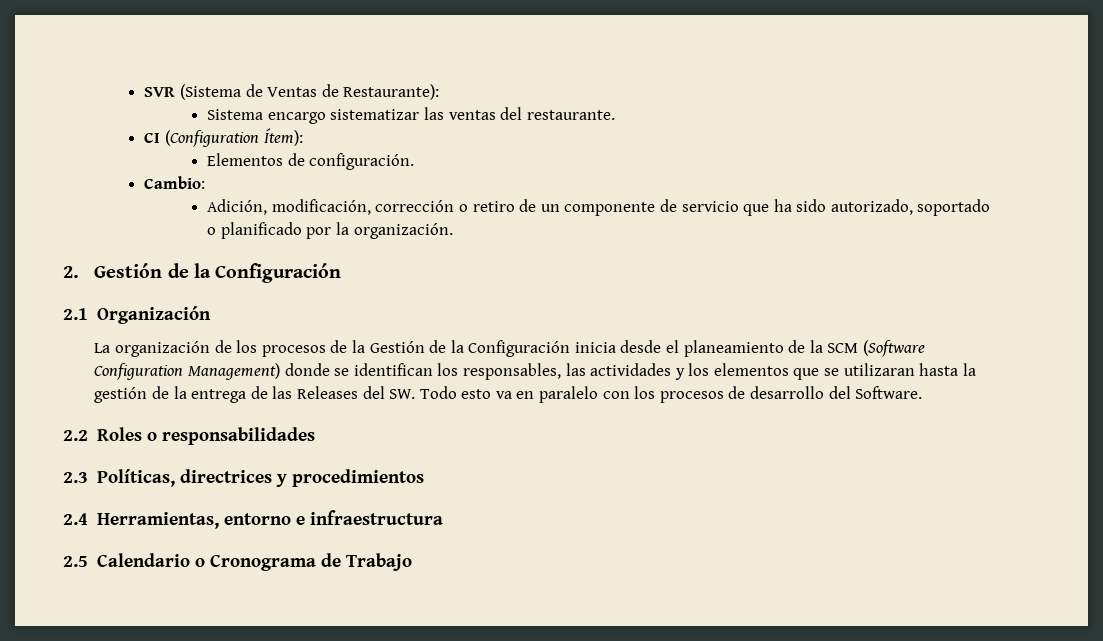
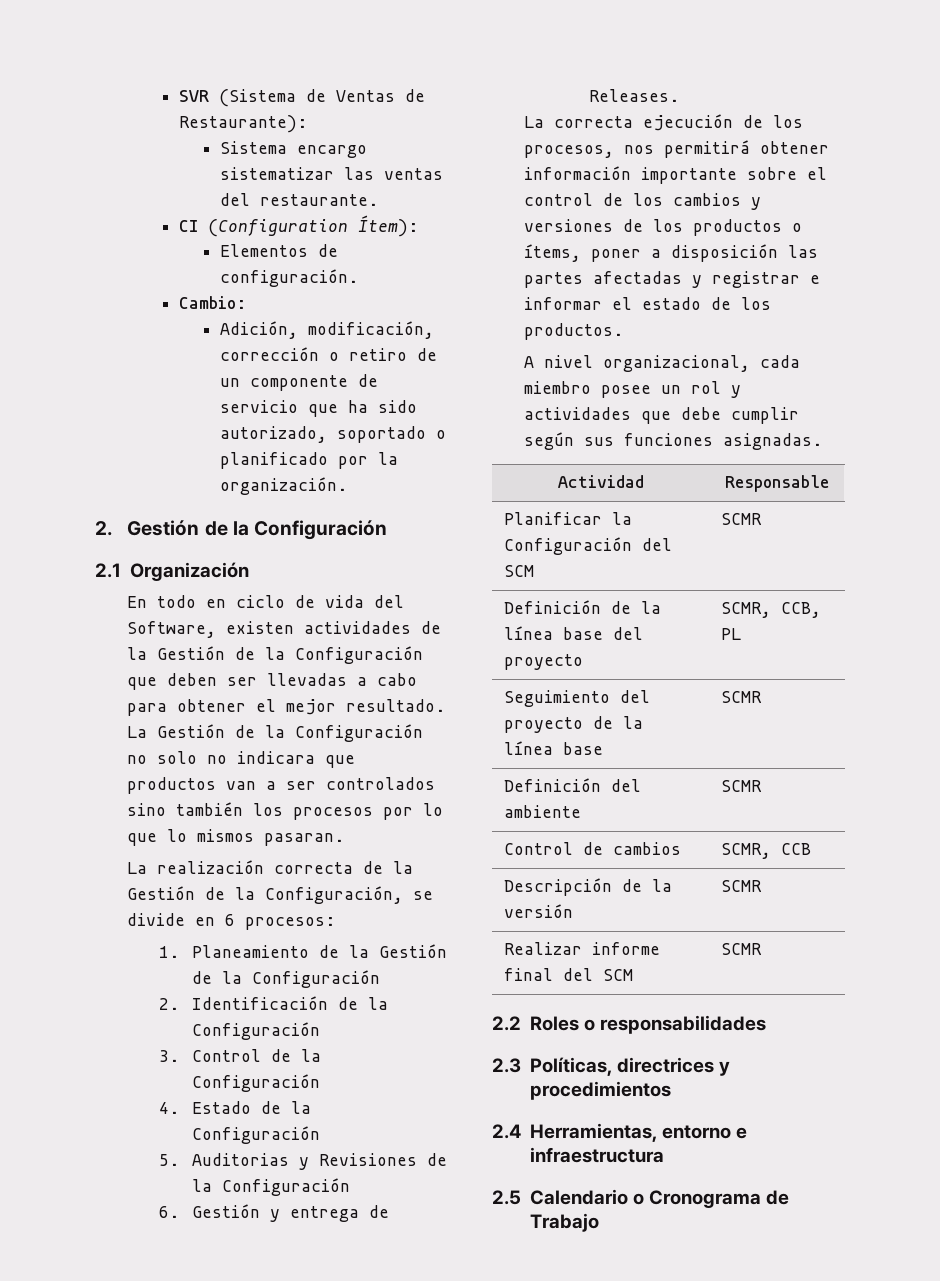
[94,340,925,357] [94,363,976,380] [94,386,923,403] La organización de los procesos de la Gestión de la Configuración inicia desde el planeamiento de la SCM (Software Configuration Management) donde se identifican los responsables, las actividades y los elementos que se utilizaran hasta la gestión de la entrega de las Releases del SW. Todo esto va en paralelo con los procesos de desarrollo del Software. -> [127,595,405,608] [127,621,442,638] [127,646,424,664] [127,673,418,690] [127,699,446,716] [127,724,424,742] [127,751,356,768] [127,777,436,794] [127,802,444,820] [127,829,345,846] [127,860,414,874] [127,886,434,904] [127,913,336,930] [159,944,447,958] [191,970,380,988] [159,996,388,1010] [191,1022,320,1040] [159,1049,321,1062] [191,1074,320,1092] [159,1101,311,1114] [191,1126,320,1144] [159,1153,447,1170] [191,1178,350,1196] [159,1204,389,1222] [588,89,679,102] [524,114,804,131] [524,140,830,158] [524,166,828,184] [524,193,762,210] [524,219,803,236] [524,244,819,262] [524,271,821,288] [524,297,772,310] [524,323,624,340] [524,355,801,372] [524,381,742,398] [524,407,800,424] [524,432,823,450] [558,475,644,488] [725,475,829,492] [504,512,633,525] [504,537,673,555] [504,565,535,577] [721,513,763,525] [504,600,662,614] [504,626,644,640] [504,654,584,670] [721,602,822,618] [721,628,742,640] [504,690,651,707] [504,716,644,733] [504,741,604,755] [721,691,763,703] [504,778,642,792] [504,805,582,818] [721,780,763,792] [504,842,682,855] [721,843,812,859] [504,878,673,896] [504,904,574,918] [721,880,763,892] [504,942,661,955] [504,968,634,981] [721,943,763,955] En todo en ciclo de vida del Software, existen actividades de la Gestión de la Configuración que deben ser llevadas a cabo para obtener el mejor resultado. La Gestión de la Configuración no solo no indicara que productos van a ser controlados sino también los procesos por lo que lo mismos pasaran. // La realización correcta de la Gestión de la Configuración, se divide en 6 procesos: // 1. Planeamiento de la Gestión de la Configuración // 2. Identificación de la Configuración // 3. Control de la Configuración // 4. Estado de la Configuración // 5. Auditorias y Revisiones de la Configuración // 6. Gestión y entrega de Releases. // La correcta ejecución de los procesos, nos permitirá obtener información importante sobre el control de los cambios y versiones de los productos o ítems, poner a disposición las partes afectadas y registrar e informar el estado de los productos. // A nivel organizacional, cada miembro posee un rol y actividades que debe cumplir según sus funciones asignadas. // Actividad | Responsable // Planificar la Configuración del SCM | SCMR // Definición de la línea base del proyecto | SCMR, CCB, PL // Seguimiento del proyecto de la línea base | SCMR // Definición del ambiente | SCMR // Control de cambios | SCMR, CCB // Descripción de la versión | SCMR // Realizar informe final del SCM | SCMR

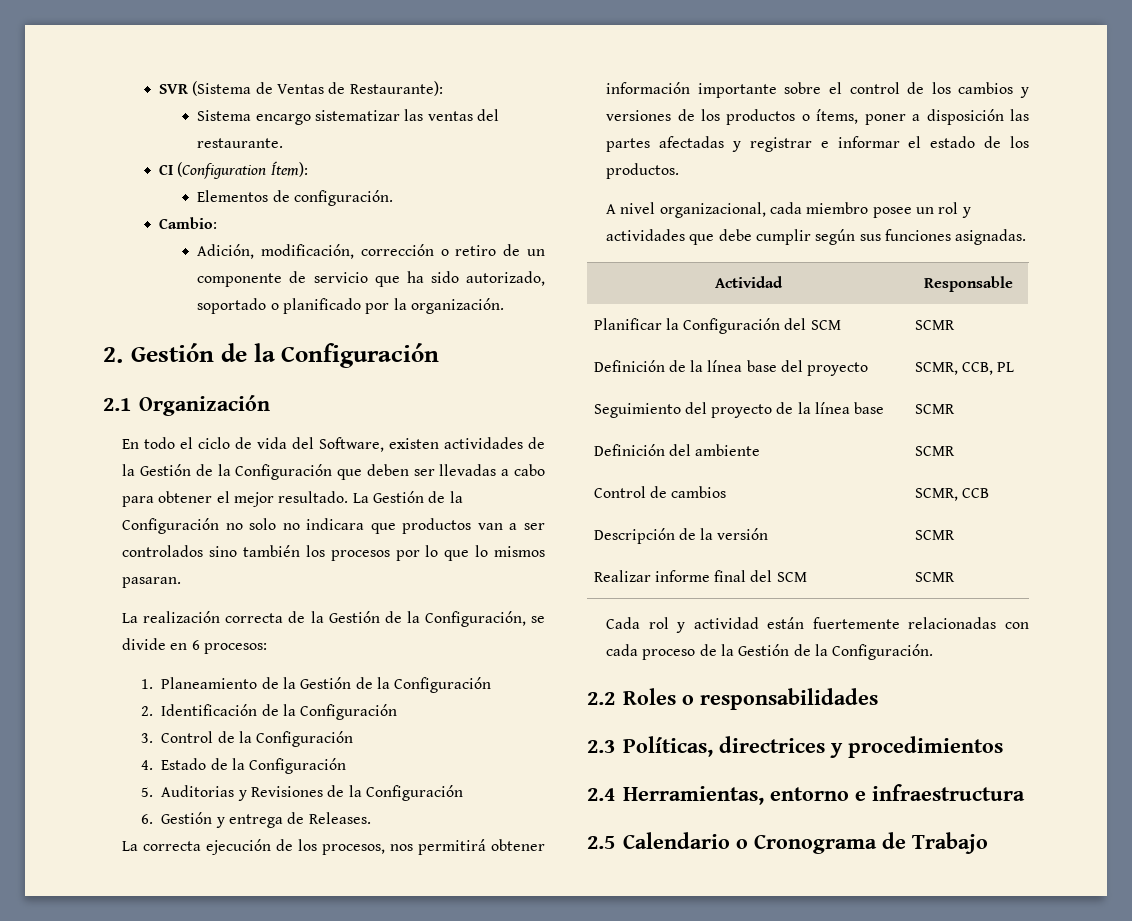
[206,599,227,608] en -> [180,437,194,449] el
(763, 949) none -> [606,617,1029,633] [606,644,934,660] // Cada rol y actividad están fuertemente relacionadas con cada proceso de la Gestión de la Configuración.

